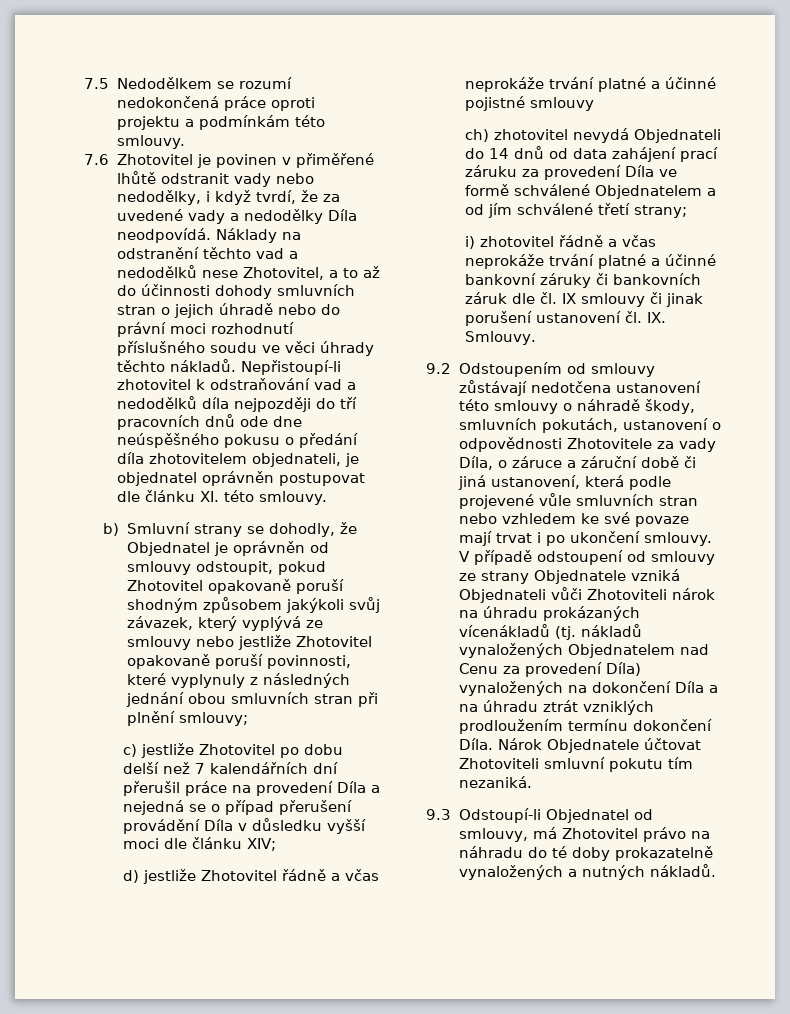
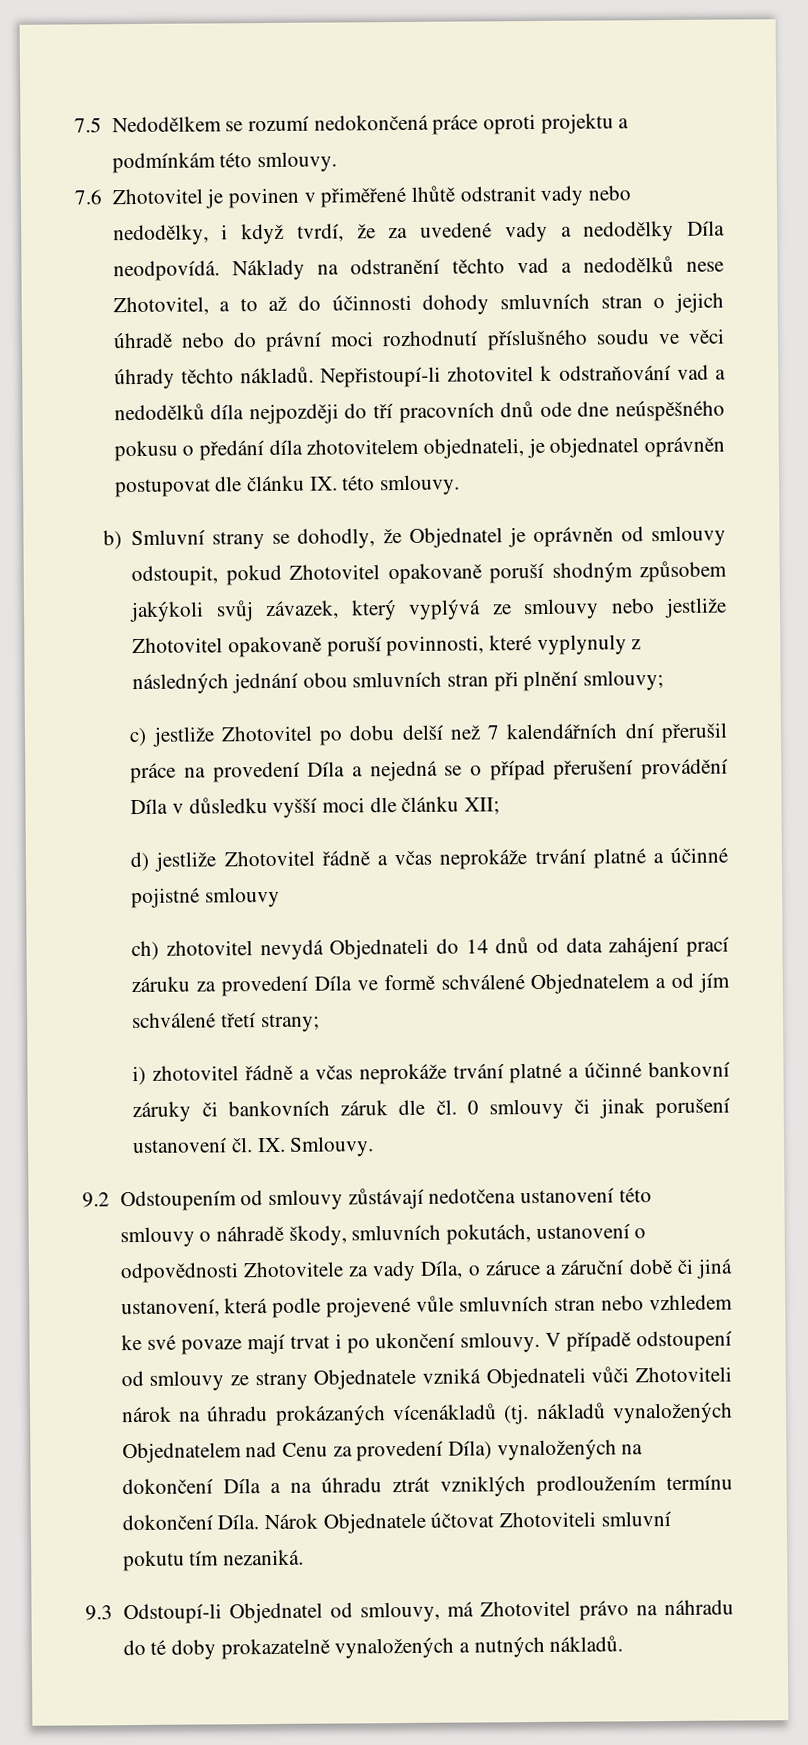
[199,491,219,502] XI. -> [309,476,338,491] IX.
[246,838,276,851] XIV; -> [464,797,501,815] XII;
[561,293,576,304] IX -> [466,1100,479,1115] 0

